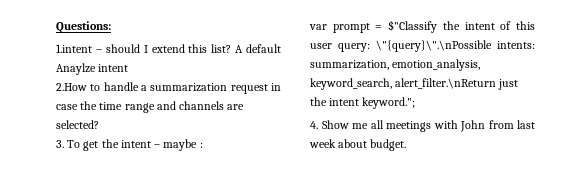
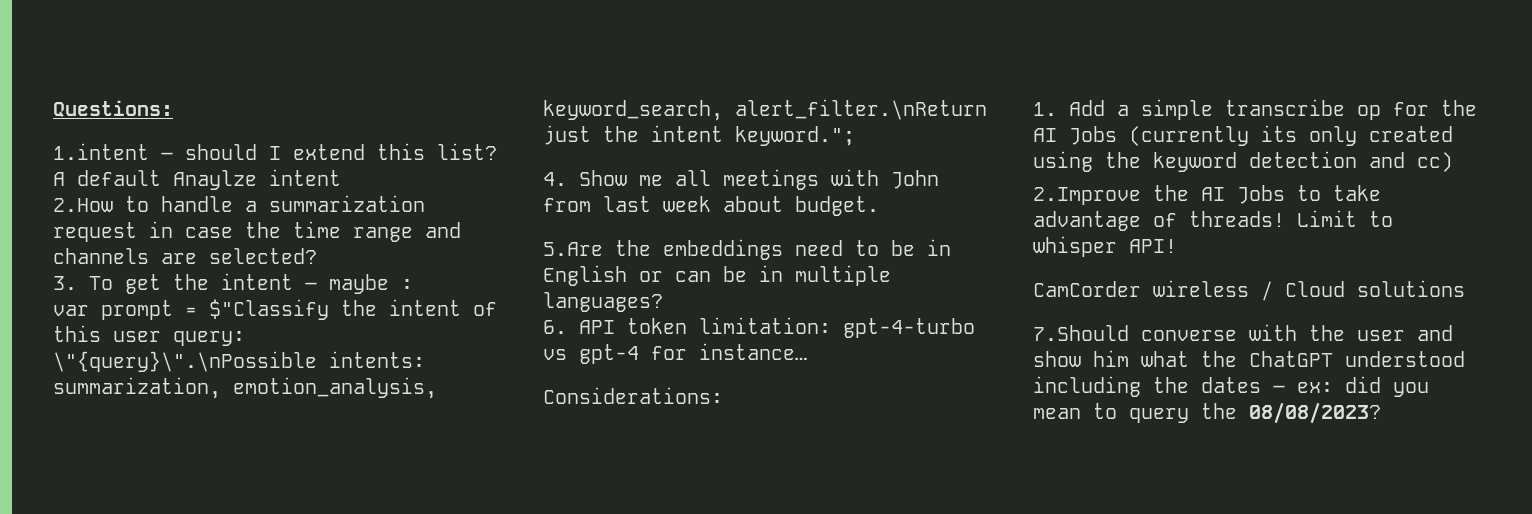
(407, 145) none -> [543,239,951,260] [543,265,891,286] [543,292,663,312] [543,317,975,338] [543,343,807,364] [543,387,723,404] [1033,99,1477,120] [1033,125,1453,146] [1033,151,1453,172] [1033,185,1381,205] [1033,210,1393,231] [1033,236,1177,257] [1033,280,1465,301] [1033,324,1453,341] [1033,350,1465,367] [1033,376,1429,397] [1033,402,1381,424] // 5.Are the embeddings need to be in English or can be in multiple languages? // 6. API token limitation: gpt-4-turbo vs gpt-4 for instance… // Considerations: // 1. Add a simple transcribe op for the AI Jobs (currently its only created using the keyword detection and cc) // 2.Improve the AI Jobs to take advantage of threads! Limit to whisper API! // CamCorder wireless / Cloud solutions // 7.Should converse with the user and show him what the ChatGPT understood including the dates – ex: did you mean to query the 08/08/2023?

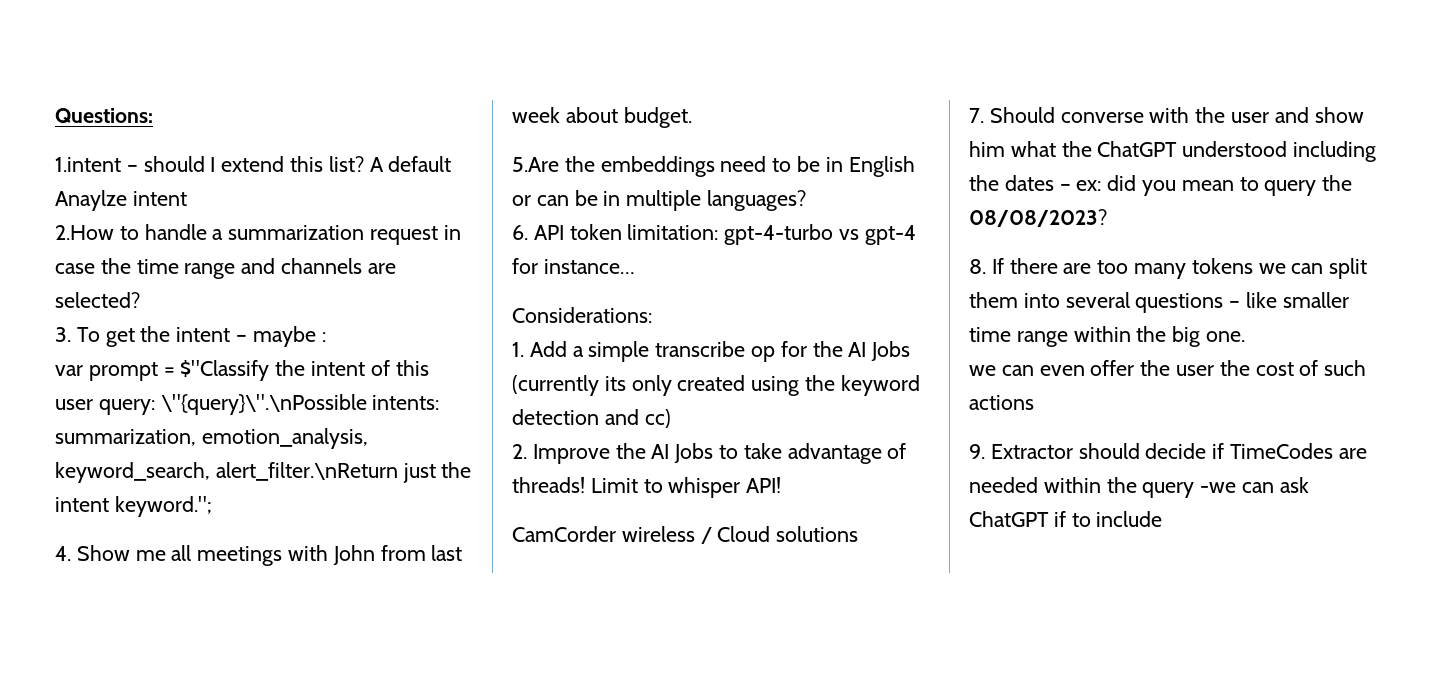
[1033,187,1141,205] 2.Improve -> [512,444,610,464] 2. Improve
[1033,325,1129,341] 7.Should -> [969,107,1055,123] 7. Should
(1381, 413) none -> [969,258,1368,279] [969,292,1349,313] [969,326,1246,347] [969,360,1367,376] [969,395,1034,410] [969,443,1367,459] [969,477,1309,498] [969,511,1163,527] // 8. If there are too many tokens we can split them into several questions – like smaller time range within the big one. // we can even offer the user the cost of such actions // 9. Extractor should decide if TimeCodes are needed within the query -we can ask ChatGPT if to include

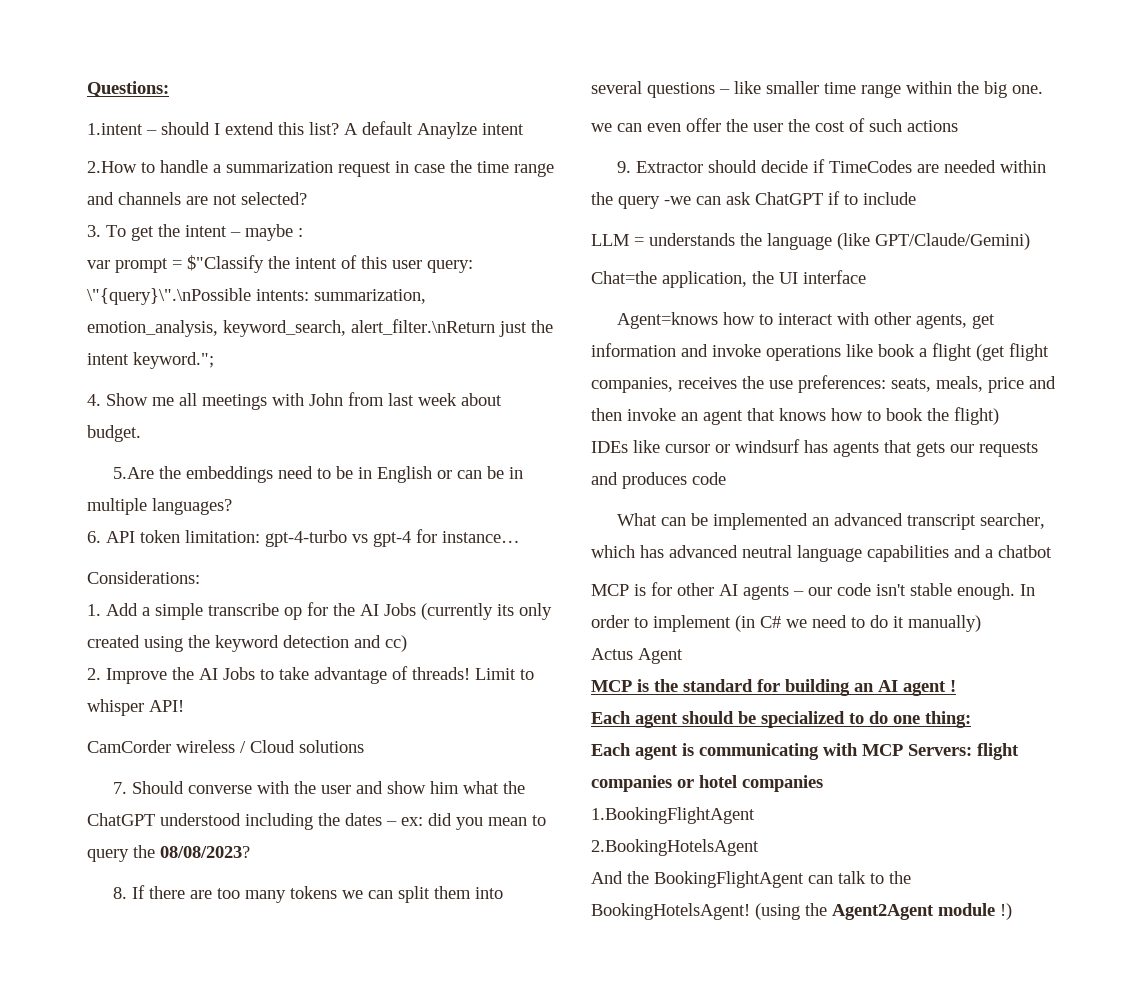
(396, 268) none -> [213,194,237,205] not
(1163, 519) none -> [591,233,1030,250] [591,270,866,288] [616,312,995,329] [591,343,1049,361] [591,375,1056,393] [591,407,999,425] [591,439,1038,457] [591,472,726,489] [616,513,1045,530] [591,545,1052,562] [591,582,1035,600] [591,615,981,632] [591,648,683,664] [591,679,956,696] [591,711,971,728] [591,743,1019,760] [591,775,823,792] [591,807,755,824] [591,839,759,856] [591,871,911,888] [591,903,1012,920] // LLM = understands the language (like GPT/Claude/Gemini) // Chat=the application, the UI interface // Agent=knows how to interact with other agents, get information and invoke operations like book a flight (get flight companies, receives the use preferences: seats, meals, price and then invoke an agent that knows how to book the flight) // IDEs like cursor or windsurf has agents that gets our requests and produces code // What can be implemented an advanced transcript searcher, which has advanced neutral language capabilities and a chatbot // MCP is for other AI agents – our code isn't stable enough. In order to implement (in C# we need to do it manually) // Actus Agent // MCP is the standard for building an AI agent ! // Each agent should be specialized to do one thing: // Each agent is communicating with MCP Servers: flight companies or hotel companies // 1.BookingFlightAgent // 2.BookingHotelsAgent // And the BookingFlightAgent can talk to the BookingHotelsAgent! (using the Agent2Agent module !)

